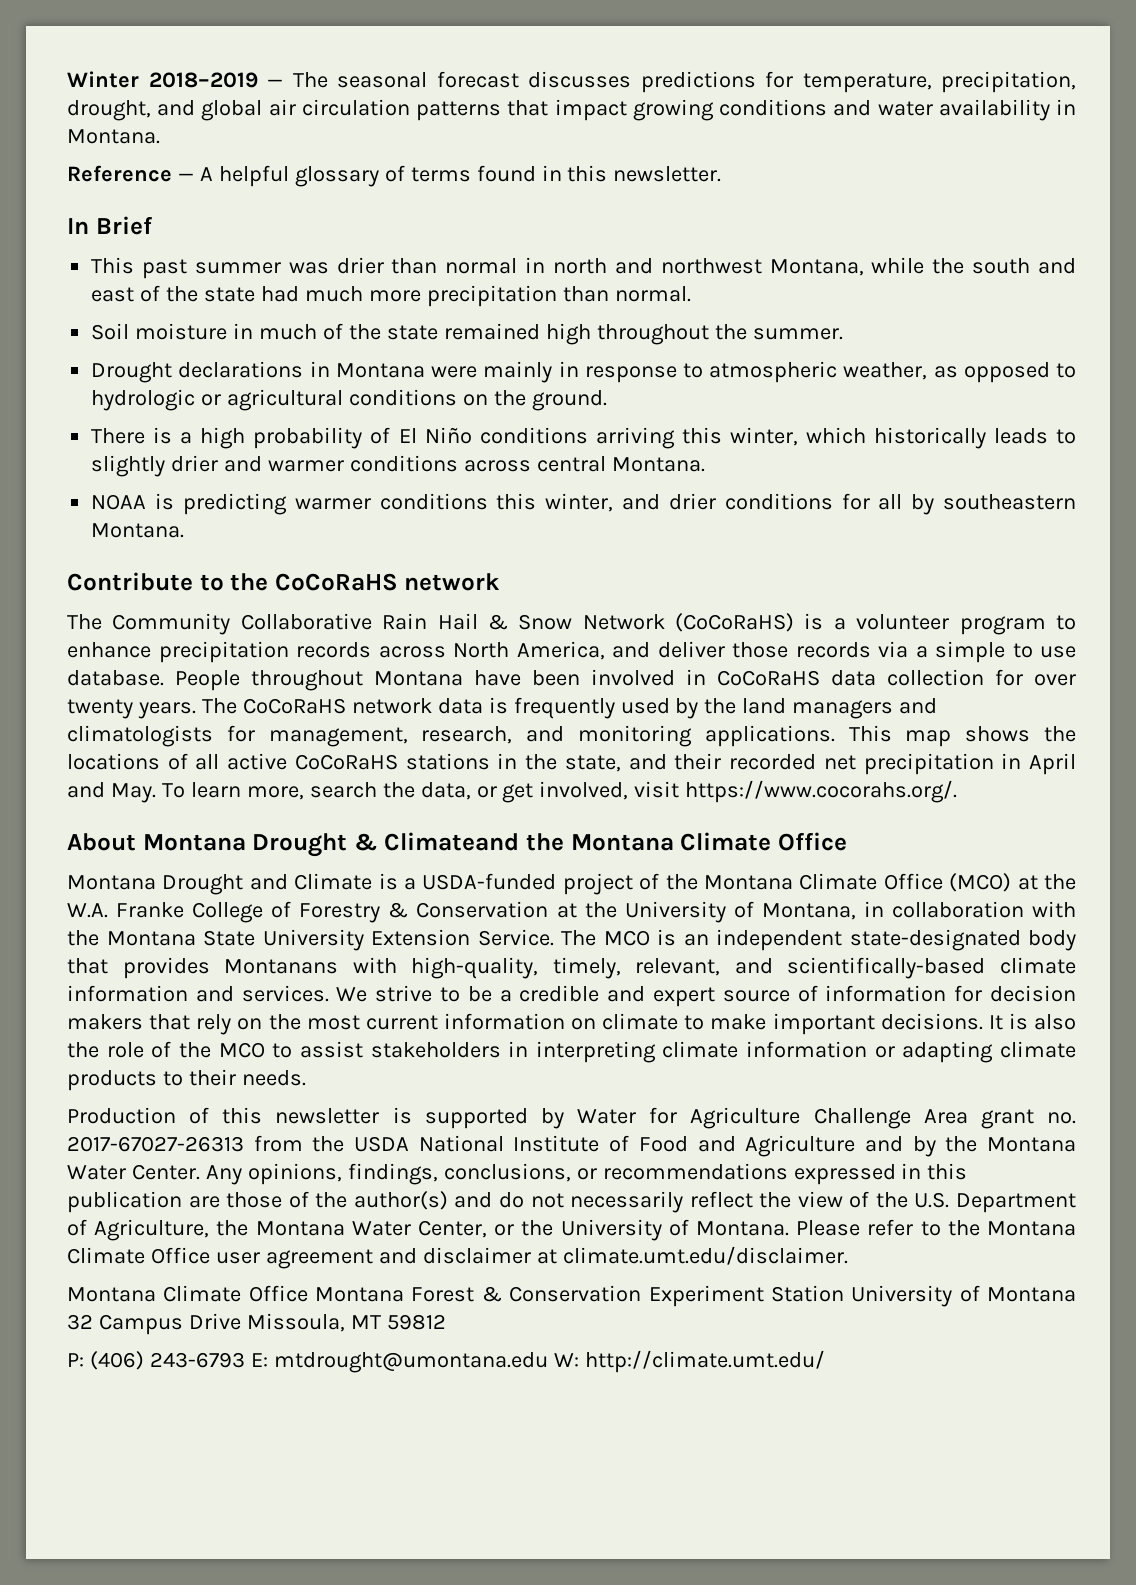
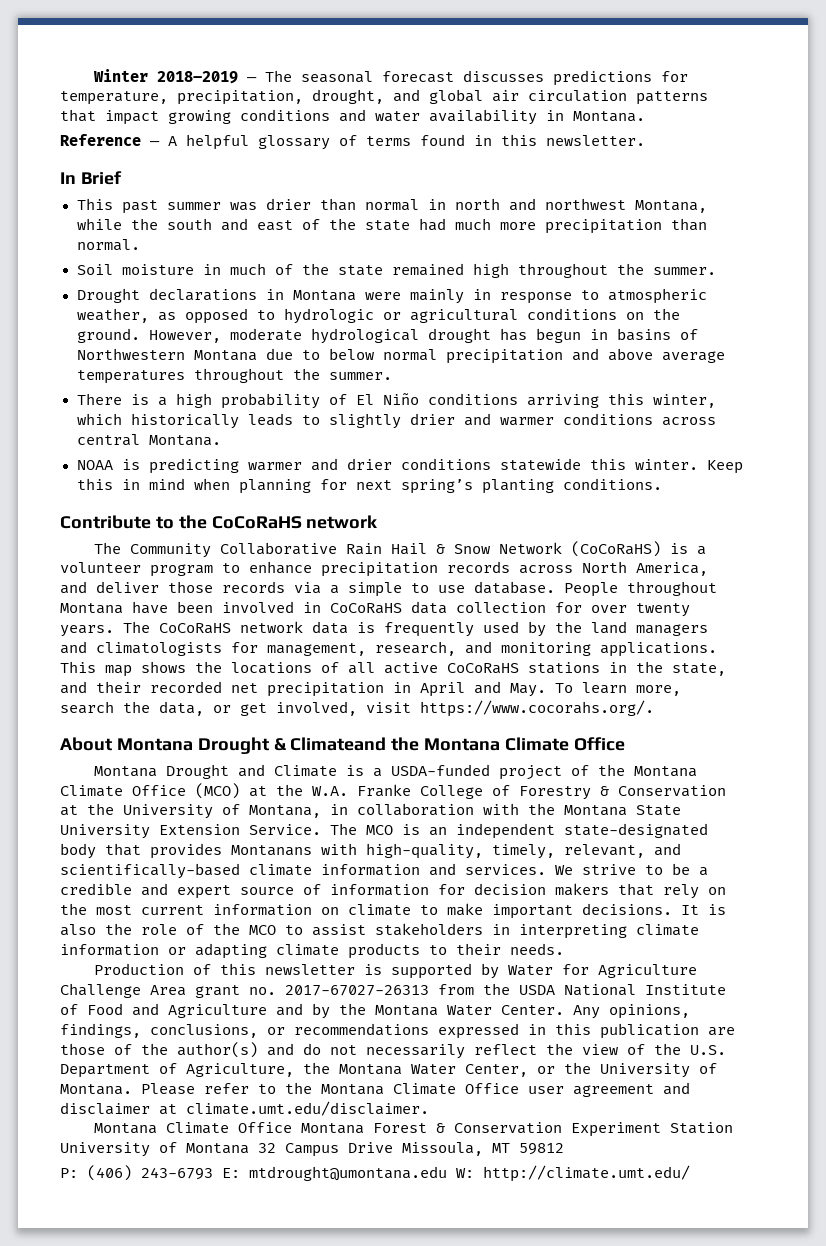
(607, 400) none -> [148,328,698,344] [76,348,725,364] [76,368,392,384] However, moderate hydrological drought has begun in basins of Northwestern Montana due to below normal precipitation and above average temperatures throughout the summer.
[379,493,1076,515] [91,523,185,538] conditions this winter, and drier conditions for all by southeastern Montana. -> [310,458,743,474] [76,478,662,494] and drier conditions statewide this winter. Keep this in mind when planning for next spring’s planting conditions.

